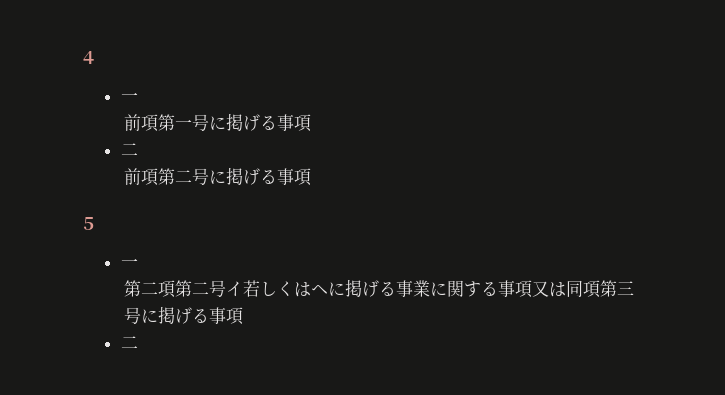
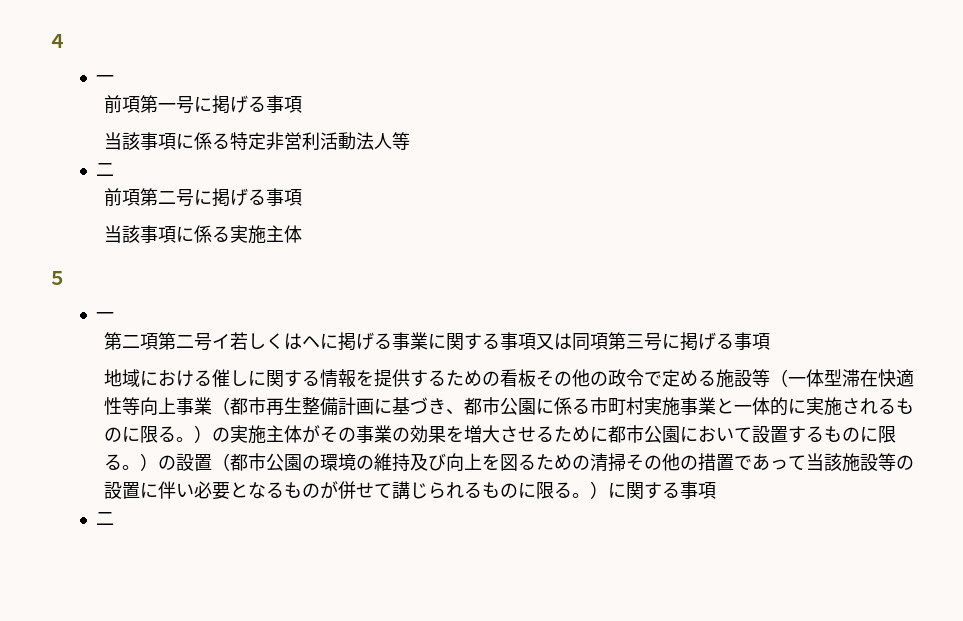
(312, 123) none -> [103,132,410,150] // 当該事項に係る特定非営利活動法人等
(312, 177) none -> [103,225,302,244] // 当該事項に係る実施主体
(244, 316) none -> [103,369,914,388] [103,397,914,416] [103,425,896,444] [103,453,914,472] [103,481,716,500] // 地域における催しに関する情報を提供するための看板その他の政令で定める施設等（一体型滞在快適性等向上事業（都市再生整備計画に基づき、都市公園に係る市町村実施事業と一体的に実施されるものに限る。）の実施主体がその事業の効果を増大させるために都市公園において設置するものに限る。）の設置（都市公園の環境の維持及び向上を図るための清掃その他の措置であって当該施設等の設置に伴い必要となるものが併せて講じられるものに限る。）に関する事項

